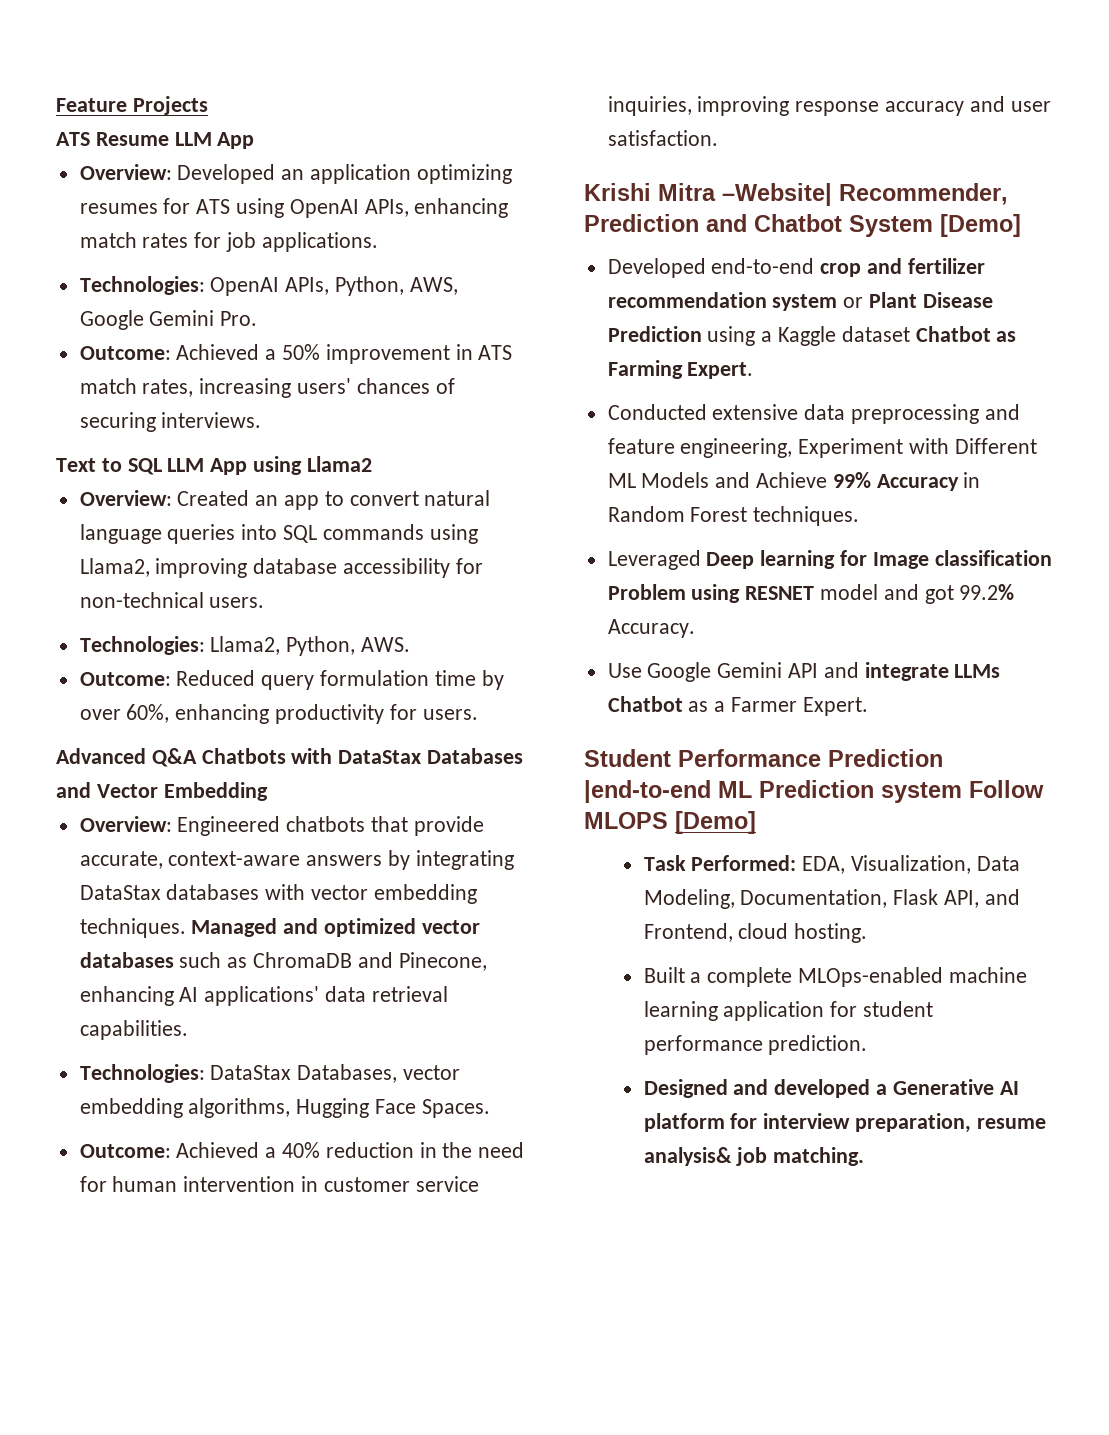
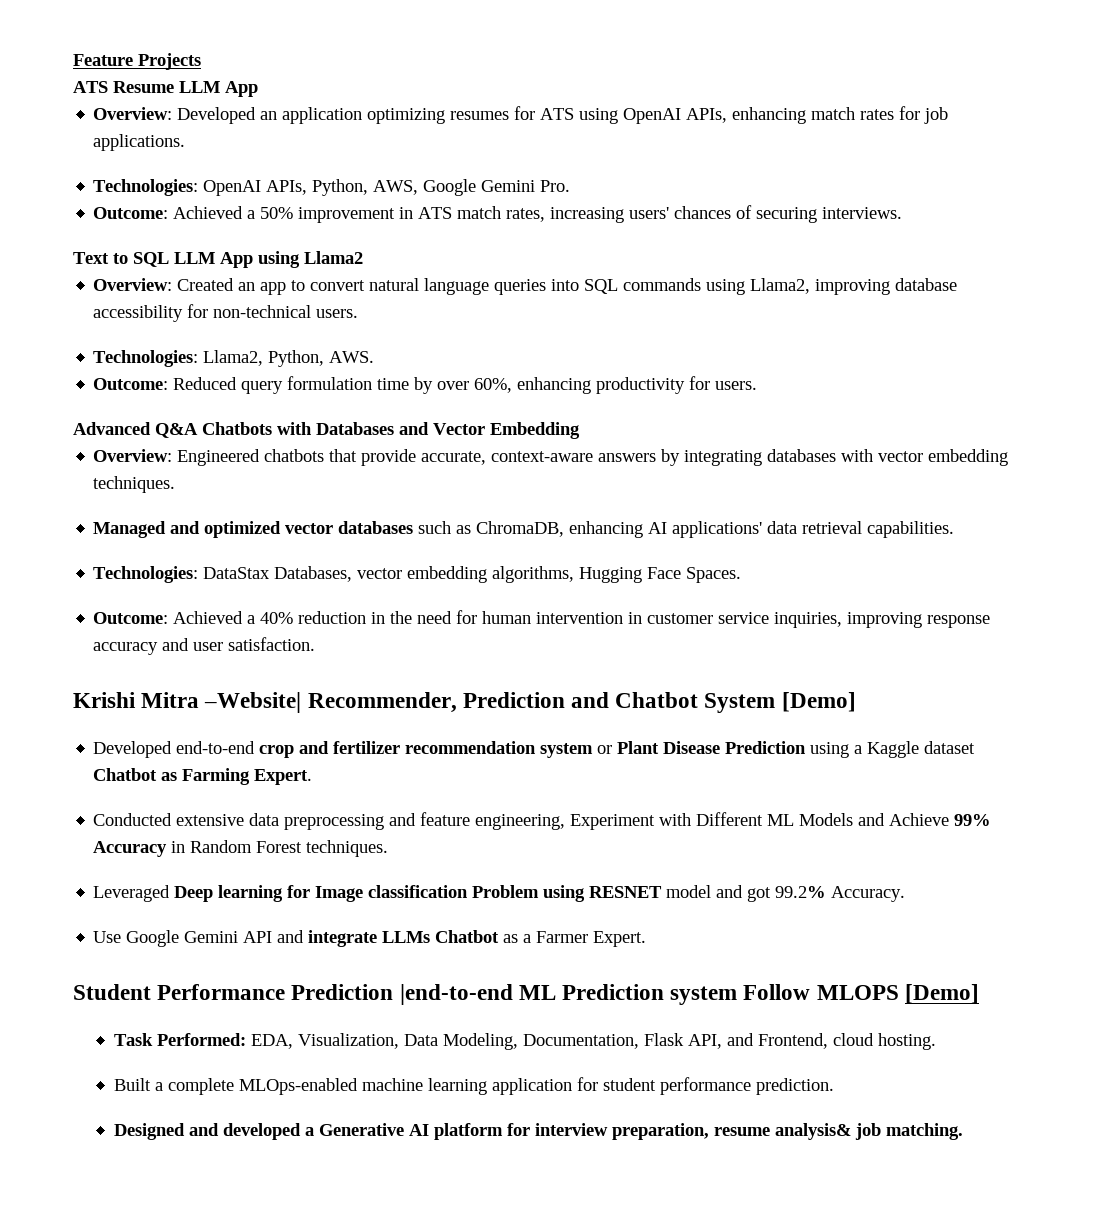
[338,750,422,764] DataStax -> (312, 428) none
[79,885,161,900] DataStax -> (763, 458) none
(186, 928) none -> (176, 484) //
[253,952,487,971] ChromaDB and Pinecone, -> [476,521,565,537] ChromaDB,

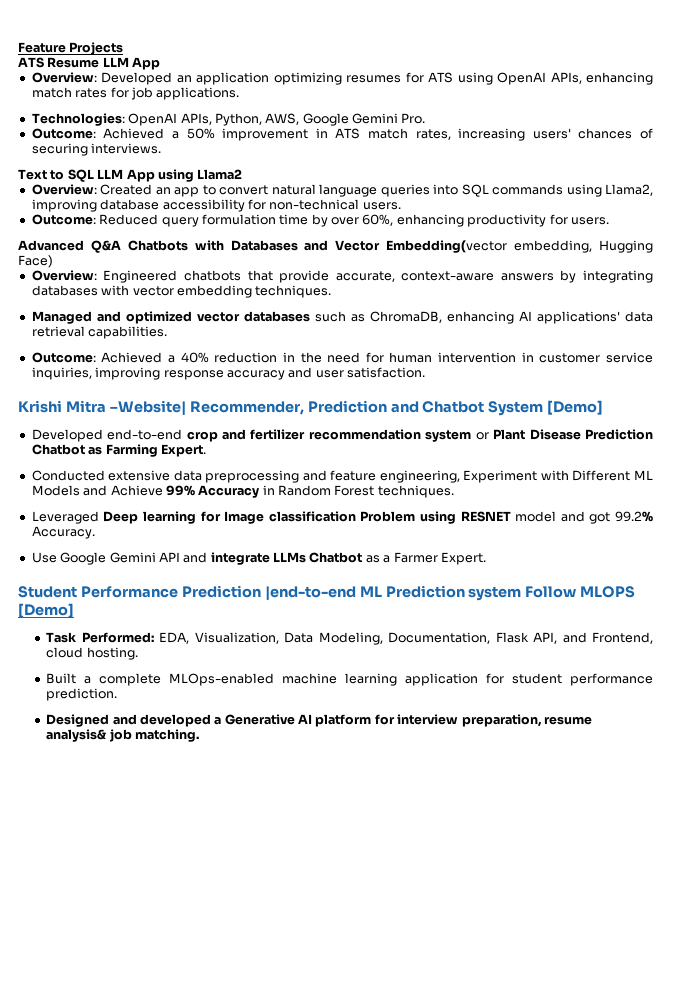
[93,350,375,367] // Technologies: Llama2, Python, AWS. -> (401, 206) none
[490,422,580,439] Embedding -> [386,240,654,253] [18,255,53,268] Embedding(vector embedding, Hugging Face)
[93,566,742,583] // Technologies: DataStax Databases, vector embedding algorithms, Hugging Face Spaces. -> (168, 332) none
[810,741,976,758] using a Kaggle dataset -> (653, 434) none

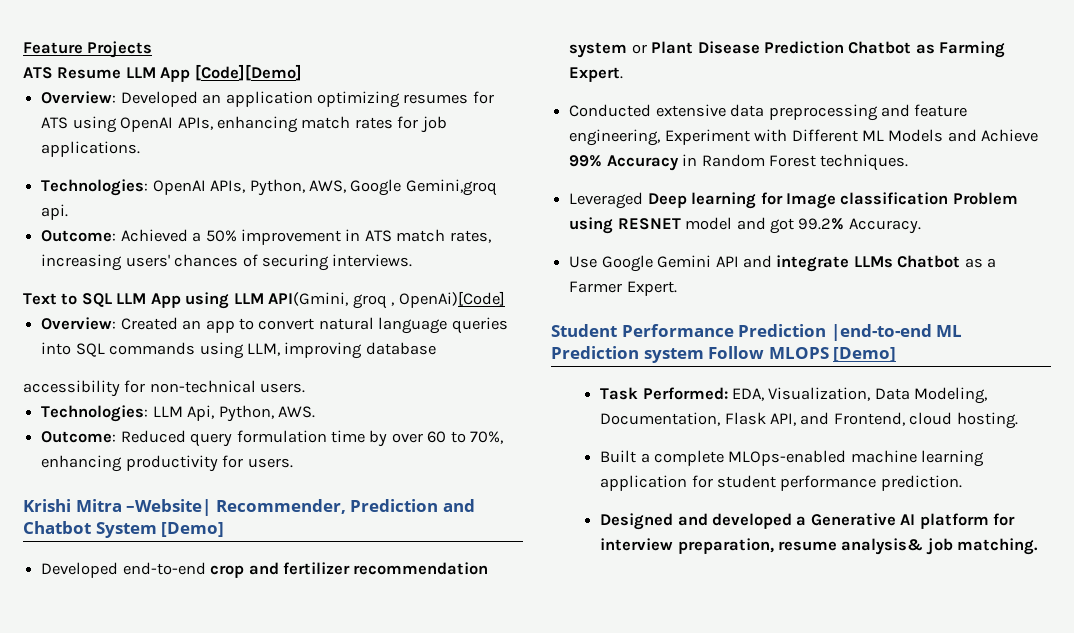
(161, 63) none -> [194,64,302,81] [Code][Demo]
[352,113,426,124] Gemini Pro. -> [405,179,497,196] [41,204,69,220] Gemini,groq api.
[197,169,243,180] Llama2 -> [233,291,505,309] LLM API(Gmini, groq , OpenAi)[Code]
[605,184,653,196] Llama2, -> [246,343,280,356] LLM,
(160, 204) none -> (436, 348) //
(401, 206) none -> [41,405,315,422] // Technologies: LLM Api, Python, AWS.
[362,214,394,226] 60%, -> [427,431,504,444] 60 to 70%,
[18,240,654,253] [18,255,53,268] [31,270,653,283] [31,285,332,298] [31,311,653,324] [31,326,168,339] [31,352,653,363] [31,367,425,380] // Advanced Q&A Chatbots with Databases and Vector Embedding(vector embedding, Hugging Face) // Overview: Engineered chatbots that provide accurate, context-aware answers by integrating databases with vector embedding techniques. // Managed and optimized vector databases such as ChromaDB, enhancing AI applications' data retrieval capabilities. // Outcome: Achieved a 40% reduction in the need for human intervention in customer service inquiries, improving response accuracy and user satisfaction. -> (293, 463) none

